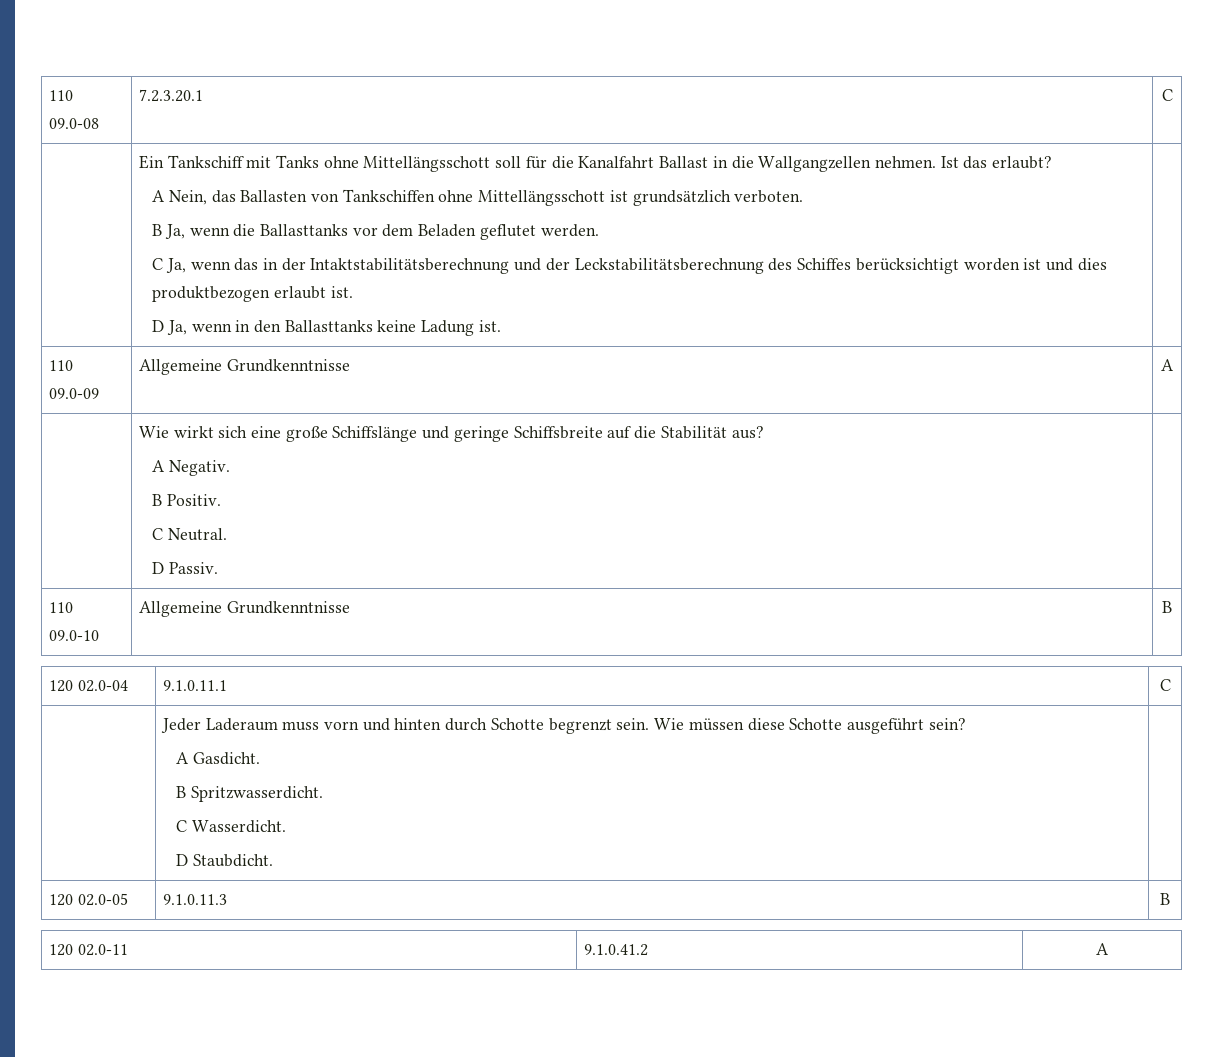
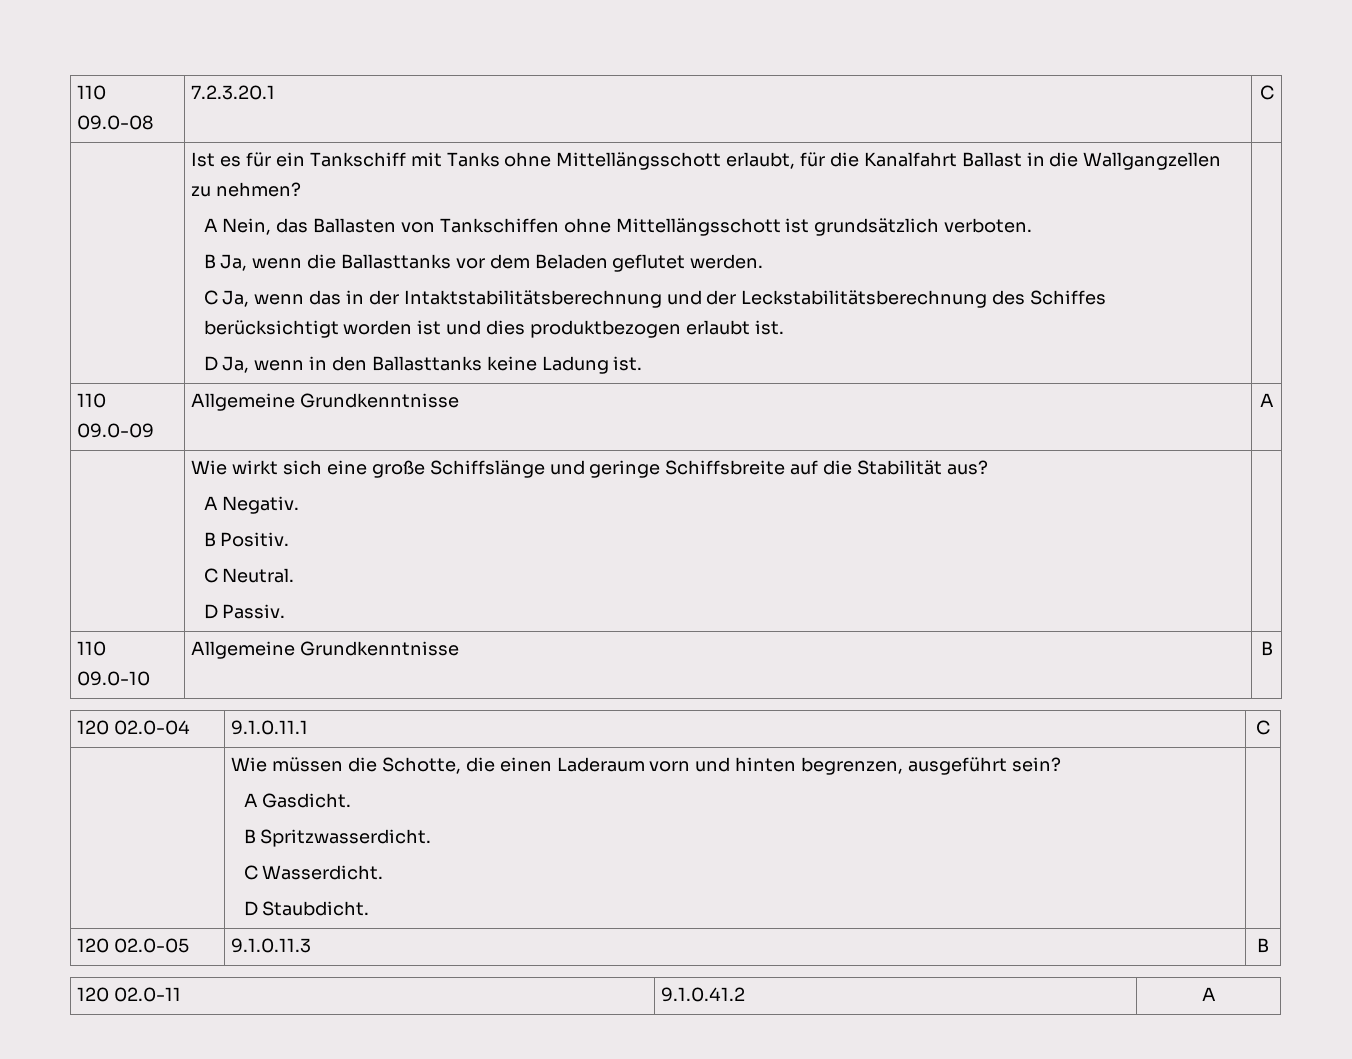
[138,155,164,169] Ein -> [191,152,306,167] Ist es für ein
[495,156,522,168] soll -> [726,152,796,169] erlaubt,
[874,156,1053,169] nehmen. Ist das erlaubt? -> [191,182,302,197] zu nehmen?
[160,718,843,734] Jeder Laderaum muss vorn und hinten durch Schotte begrenzt sein. Wie müssen diese Schotte -> [231,757,904,775] Wie müssen die Schotte, die einen Laderaum vorn und hinten begrenzen,

